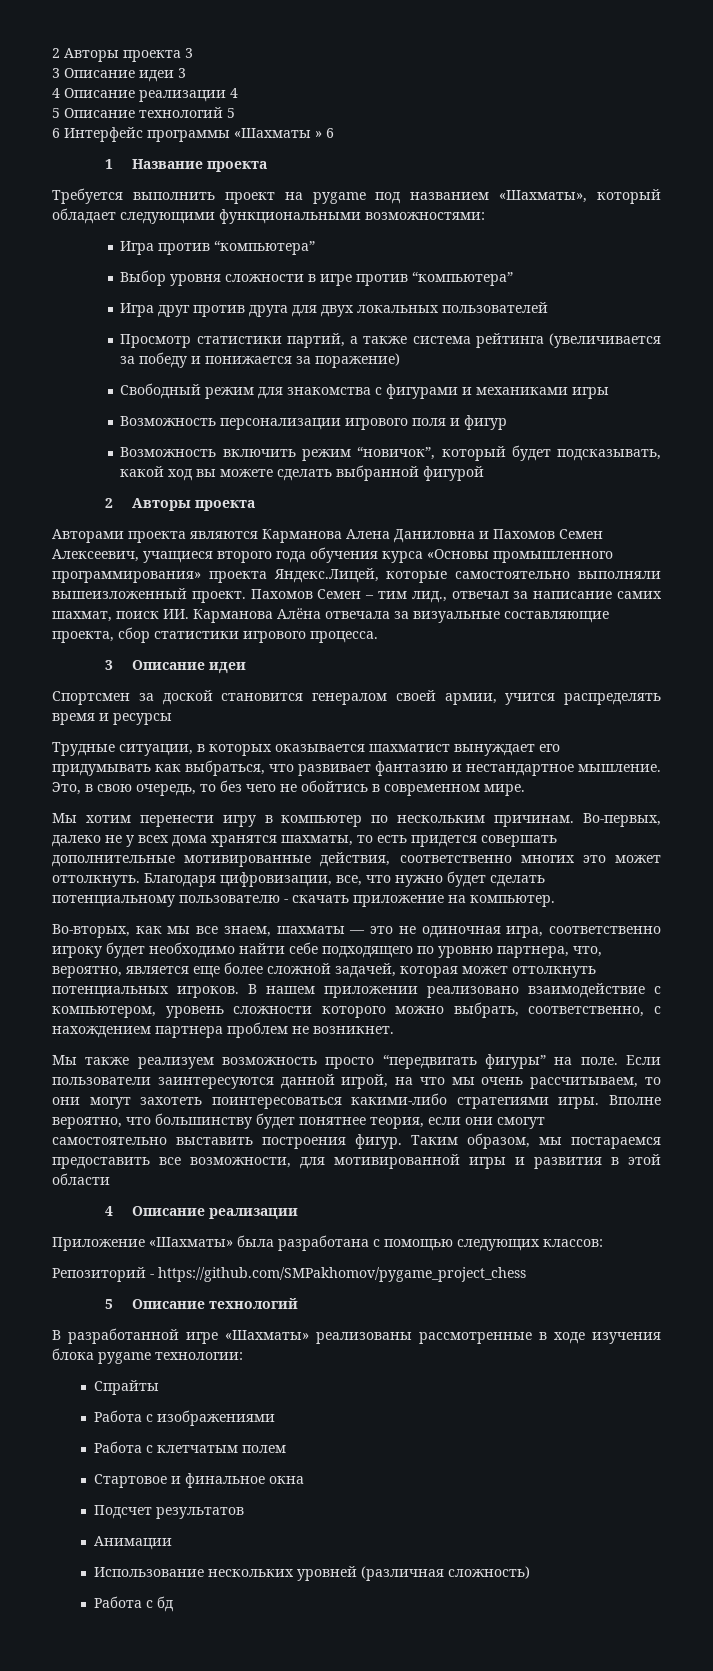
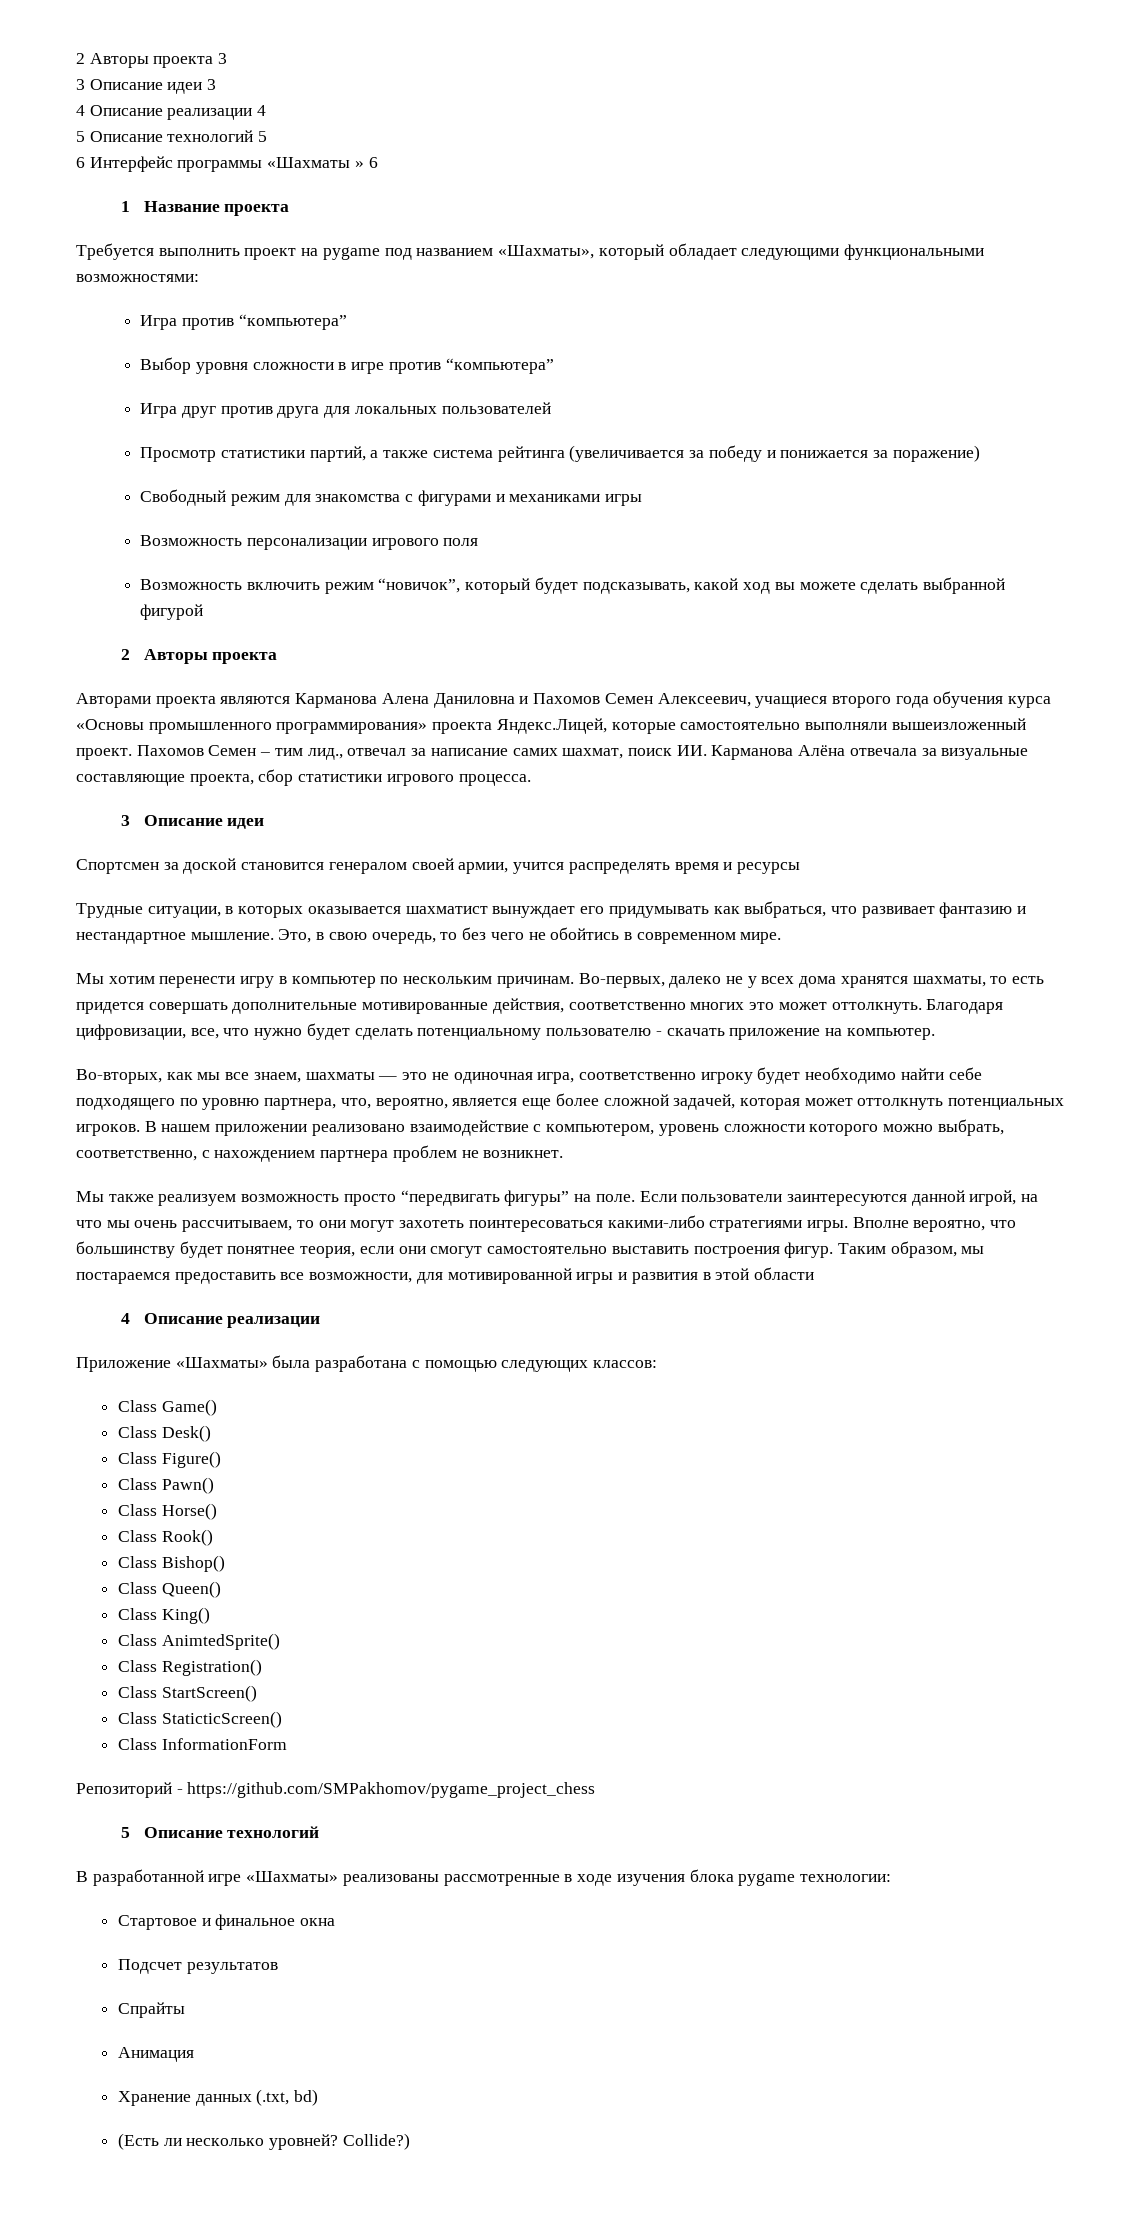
[321,305,355,317] двух -> (351, 412) none
[450,415,508,430] и фигур -> (479, 542) none
(603, 1243) none -> [117,1399,217,1416] [117,1425,211,1442] [117,1451,221,1468] [117,1477,214,1494] [117,1503,217,1520] [117,1529,213,1546] [117,1555,225,1572] [117,1581,221,1598] [117,1607,210,1624] [117,1633,280,1650] [117,1659,262,1676] [117,1685,257,1702] [117,1711,282,1728] [117,1738,287,1750] // Class Game() // Class Desk() // Class Figure() // Class Pawn() // Class Horse() // Class Rook() // Class Bishop() // Class Queen() // Class King() // Class AnimtedSprite() // Class Registration() // Class StartScreen() // Class StaticticScreen() // Class InformationForm
[93,1380,159,1395] [93,1410,275,1426] [93,1441,286,1453] // Спрайты // Работа с изображениями // Работа с клетчатым полем -> (891, 1878) none
[93,1536,172,1550] [93,1566,530,1581] [93,1596,173,1612] Анимации // Использование нескольких уровней (различная сложность) // Работа с бд -> [117,2002,185,2018] [117,2047,194,2062] [117,2089,318,2106] [117,2133,410,2150] Спрайты // Анимация // Хранение данных (.txt, bd) // (Есть ли несколько уровней? Collide?)

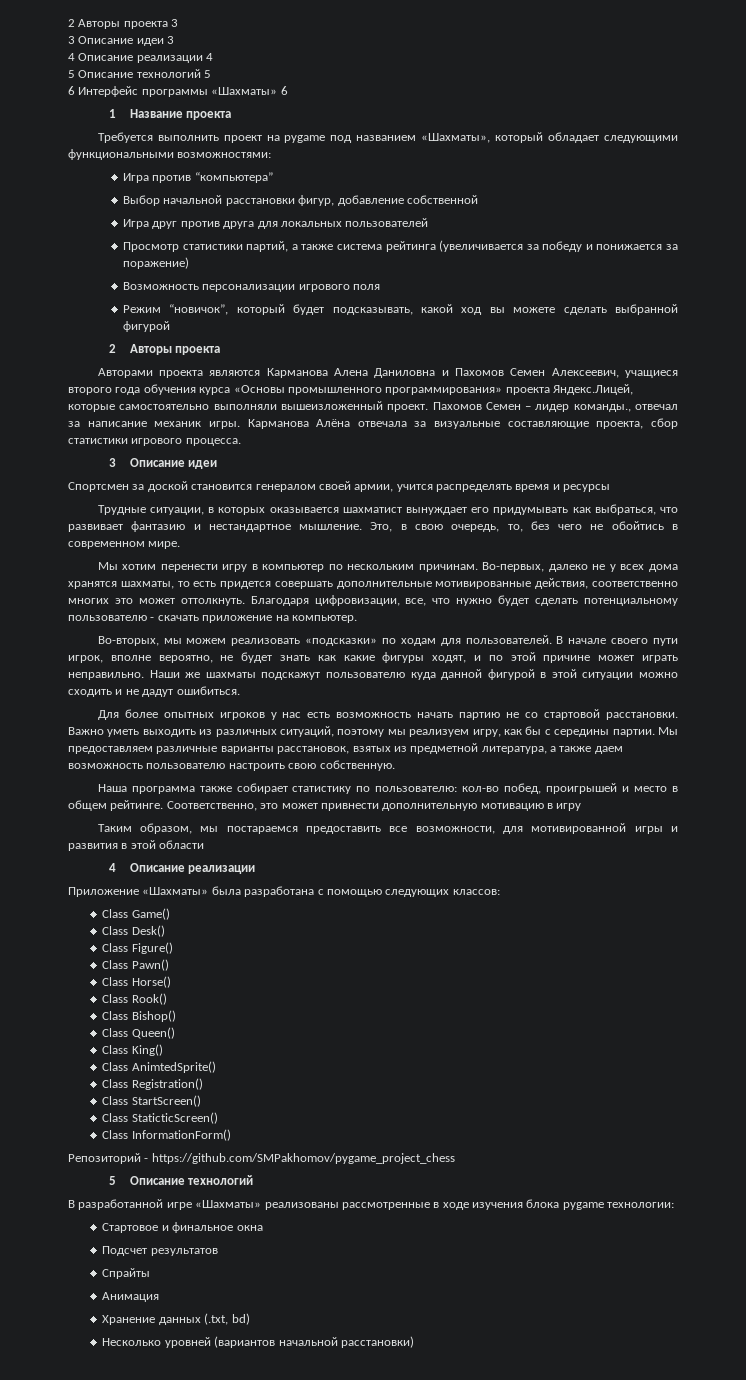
[267,157,364,168] «Шахматы » -> [211,87,278,95] «Шахматы»
[196,358,554,374] уровня сложности в игре против “компьютера” -> [163,195,478,206] начальной расстановки фигур, добавление собственной
[140,489,643,506] // Свободный режим для знакомства с фигурами и механиками игры -> (190, 263) none
[140,579,374,594] Возможность включить режим -> [123,305,162,313] Режим
[274,748,343,760] тим лид., -> [535,404,631,412] лидер команды.,
[512,745,707,759] самих шахмат, поиск ИИ. -> [154,421,240,429] механик игры.
[440,932,458,940] то -> [507,524,523,532] то,
[166,1067,982,1084] [76,1093,1065,1110] [76,1119,1004,1136] [76,1145,564,1162] [76,1190,1039,1206] [76,1215,1017,1232] [76,1241,834,1258] как мы все знаем, шахматы — это не одиночная игра, соответственно игроку будет необходимо найти себе подходящего по уровню партнера, что, вероятно, является еще более сложной задачей, которая может оттолкнуть потенциальных игроков. В нашем приложении реализовано взаимодействие с компьютером, уровень сложности которого можно выбрать, соответственно, с нахождением партнера проблем не возникнет. // Мы также реализуем возможность просто “передвигать фигуры” на поле. Если пользователи заинтересуются данной игрой, на что мы очень рассчитываем, то они могут захотеть поинтересоваться какими-либо стратегиями игры. Вполне вероятно, что большинству будет понятнее теория, если они смогут самостоятельно выставить построения фигур. -> [163,635,678,646] [68,652,678,663] [68,669,678,680] [68,686,240,697] [97,709,678,720] [68,726,678,737] [68,743,623,754] [68,760,395,771] [97,783,678,794] [68,800,582,811] мы можем реализовать «подсказки» по ходам для пользователей. В начале своего пути игрок, вполне вероятно, не будет знать как какие фигуры ходят, и по этой причине может играть неправильно. Наши же шахматы подскажут пользователю куда данной фигурой в этой ситуации можно сходить и не дадут ошибиться. // Для более опытных игроков у нас есть возможность начать партию не со стартовой расстановки. Важно уметь выходить из различных ситуаций, поэтому мы реализуем игру, как бы с середины партии. Мы предоставляем различные варианты расстановок, взятых из предметной литература, а также даем возможность пользователю настроить свою собственную. // Наша программа также собирает статистику по пользователю: кол-во побед, проигрышей и место в общем рейтинге. Соответственно, это может привнести дополнительную мотивацию в игру //
[161,1738,287,1750] InformationForm -> [131,1129,231,1141] InformationForm()
[117,2133,410,2150] (Есть ли несколько уровней? Collide?) -> [102,1336,414,1348] Несколько уровней (вариантов начальной расстановки)

